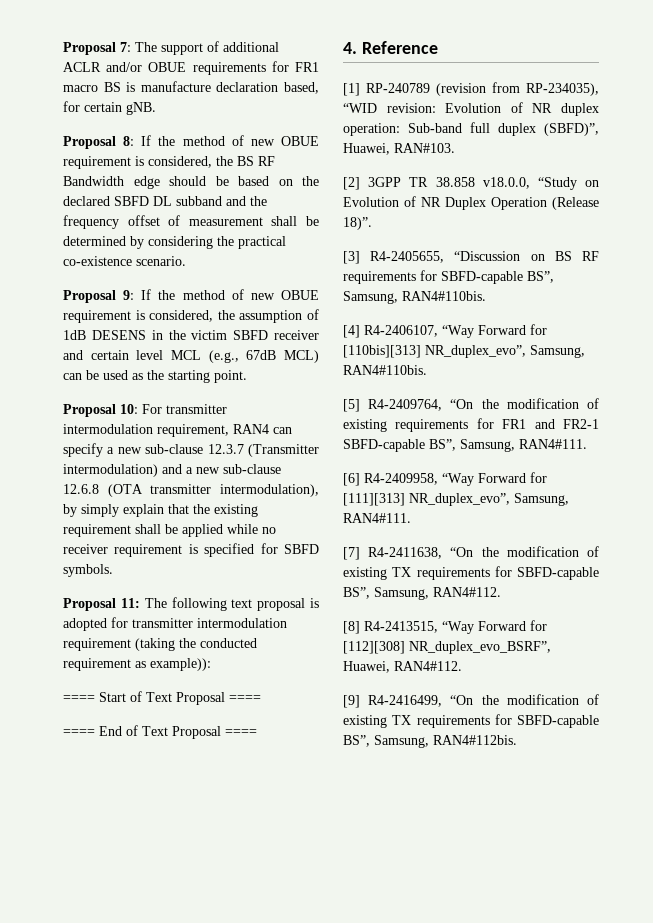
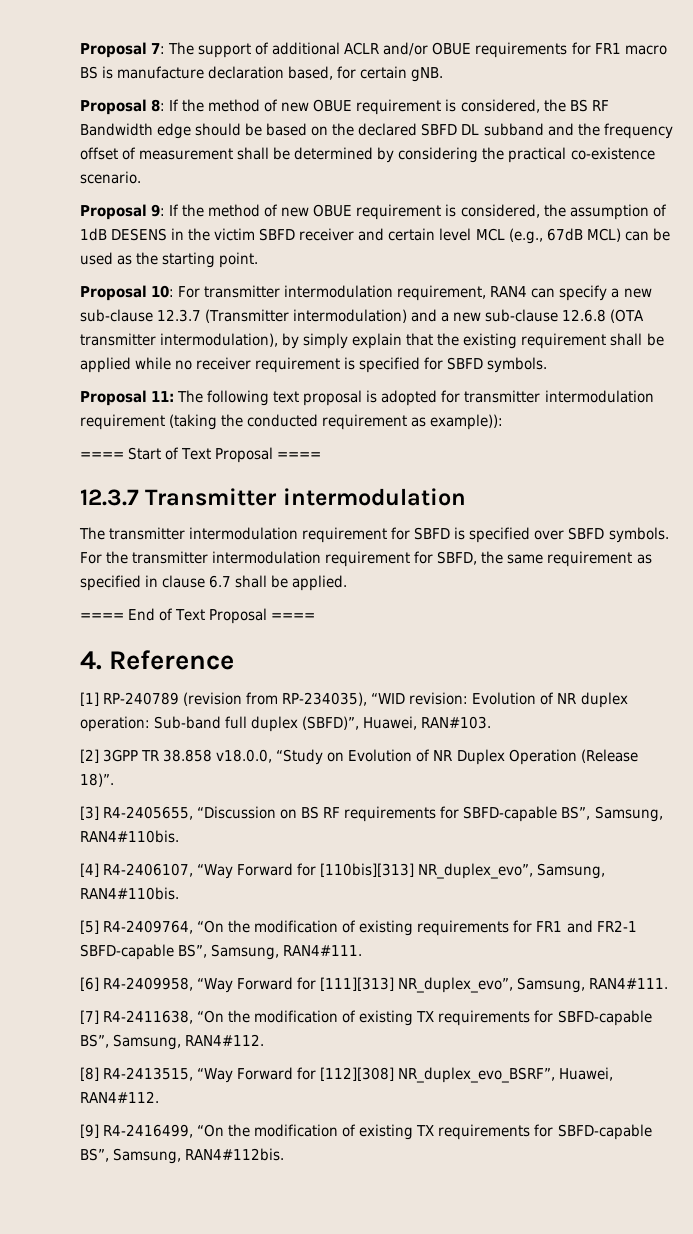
(261, 698) none -> [80,488,466,506] [79,527,669,543] [80,551,652,567] [80,575,348,591] // 12.3.7 Transmitter intermodulation // The transmitter intermodulation requirement for SBFD is specified over SBFD symbols. For the transmitter intermodulation requirement for SBFD, the same requirement as specified in clause 6.7 shall be applied.

